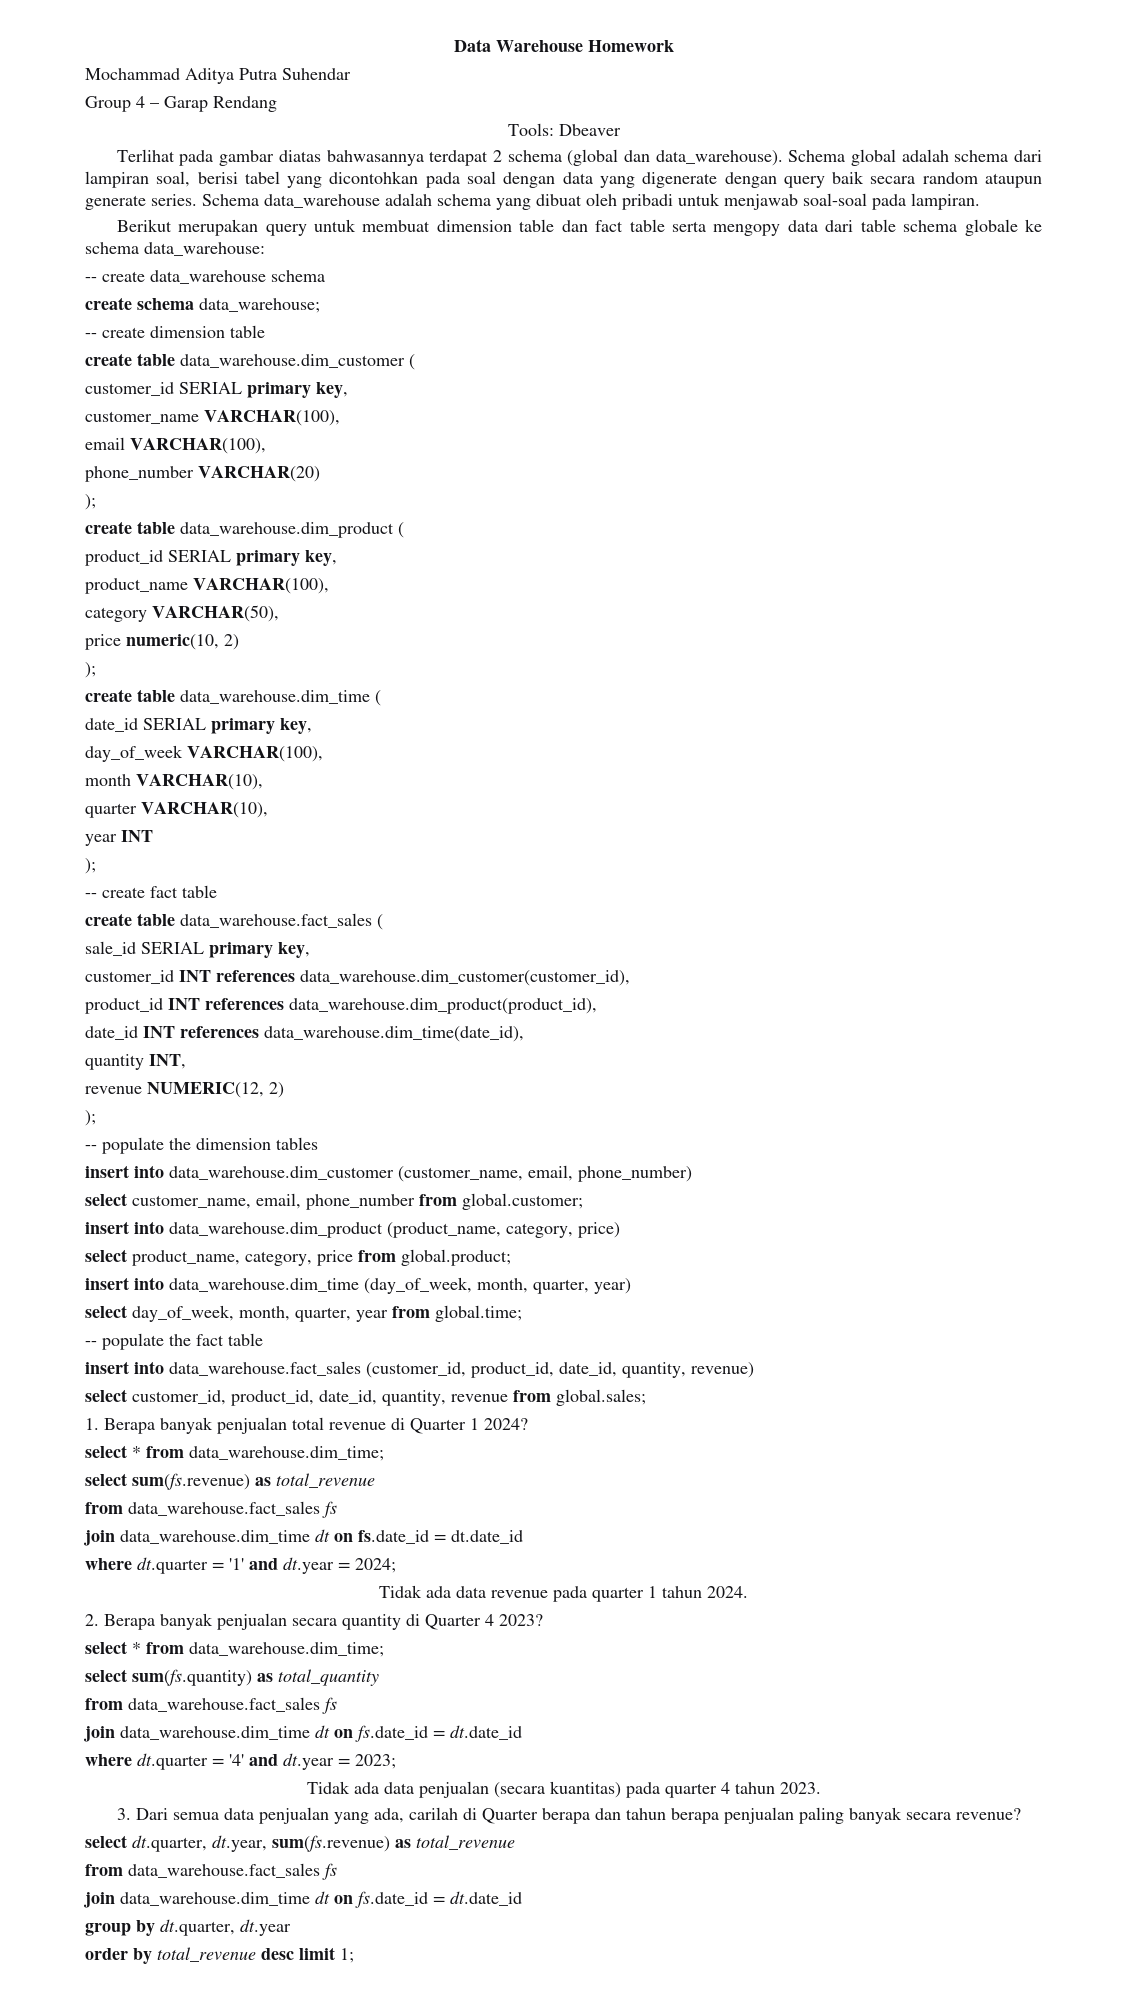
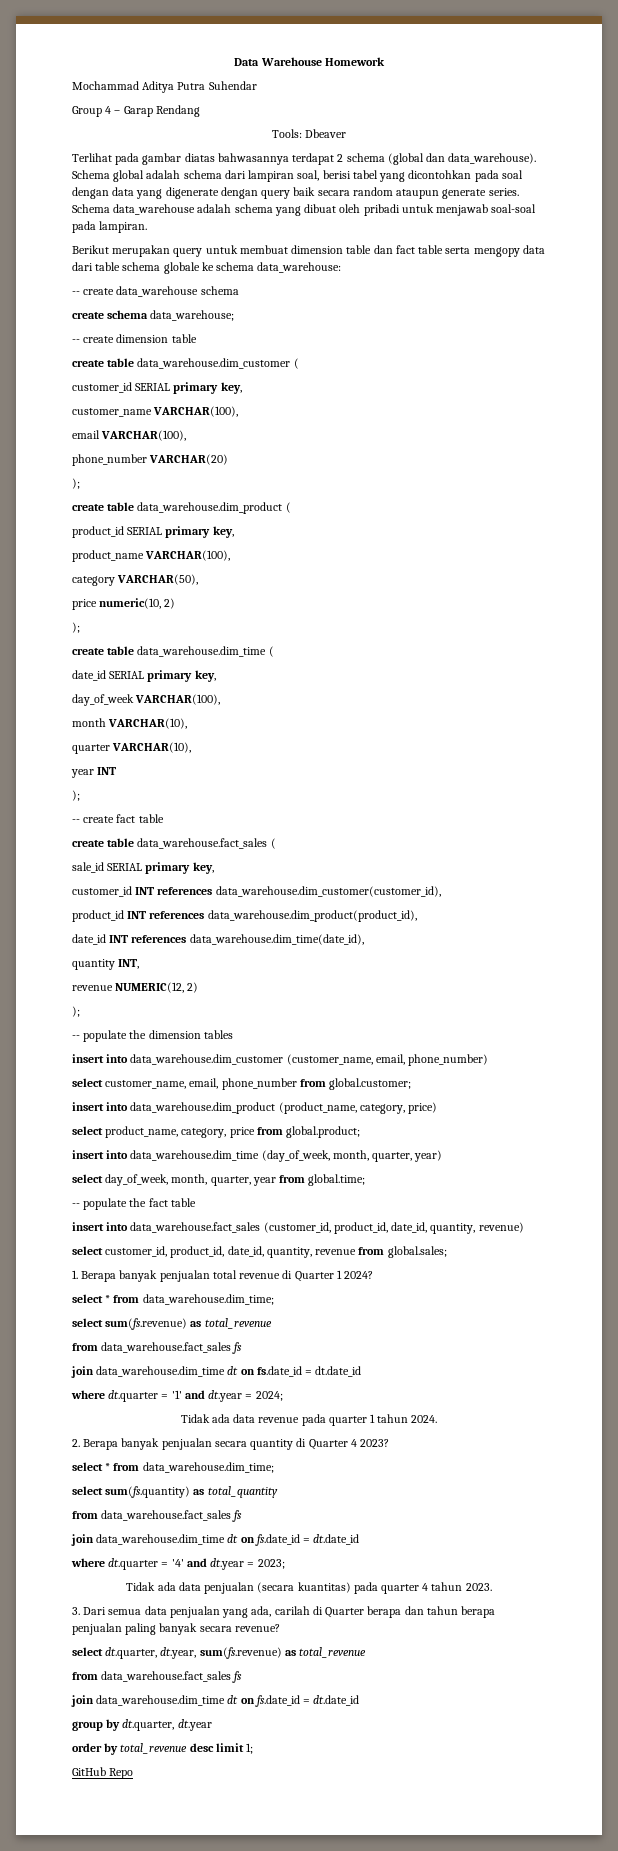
(354, 1955) none -> [72,1767,134,1779] // GitHub Repo

